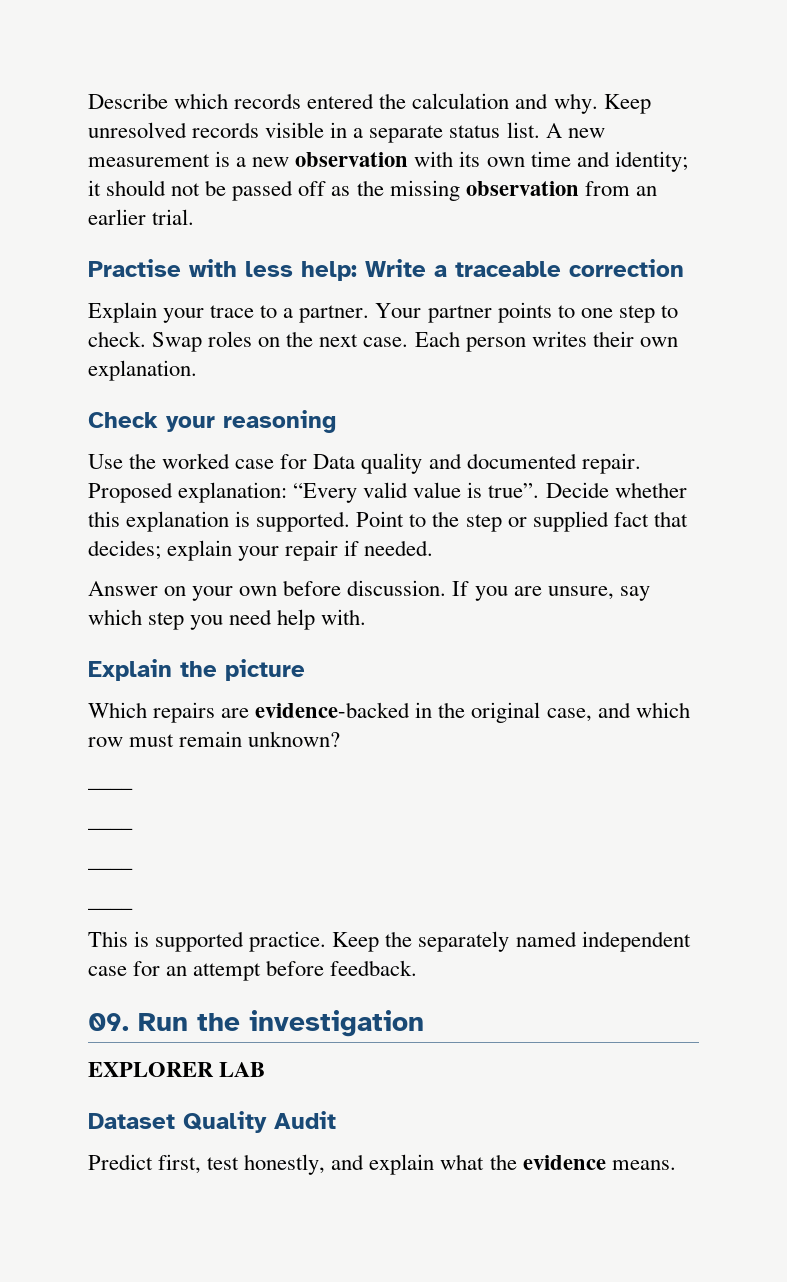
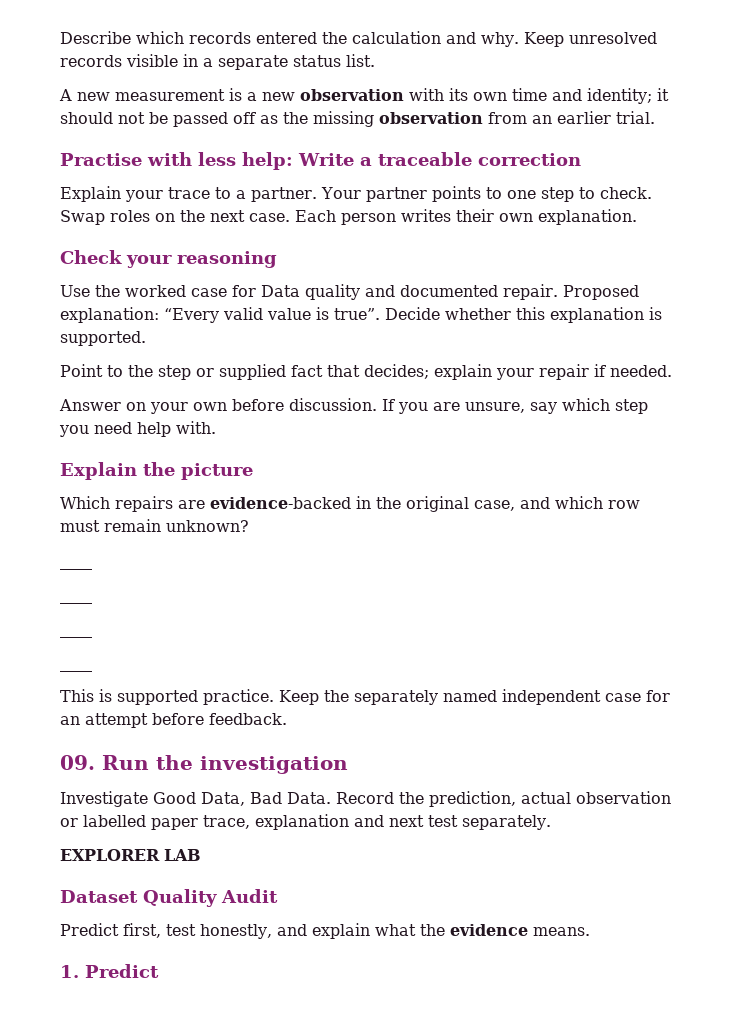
(540, 130) none -> (375, 60) //
(351, 521) none -> (146, 338) //
(424, 1023) none -> [60,791,671,807] [60,814,551,830] // Investigate Good Data, Bad Data. Record the prediction, actual observation or labelled paper trace, explanation and next test separately.
(676, 1165) none -> [60,964,159,978] // 1. Predict

